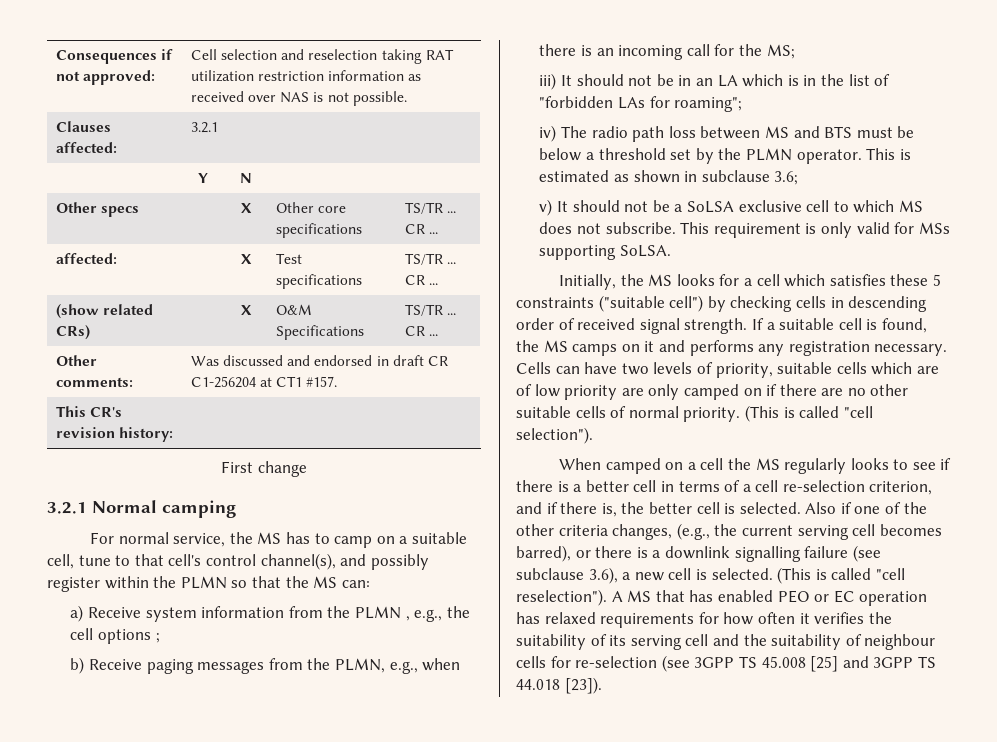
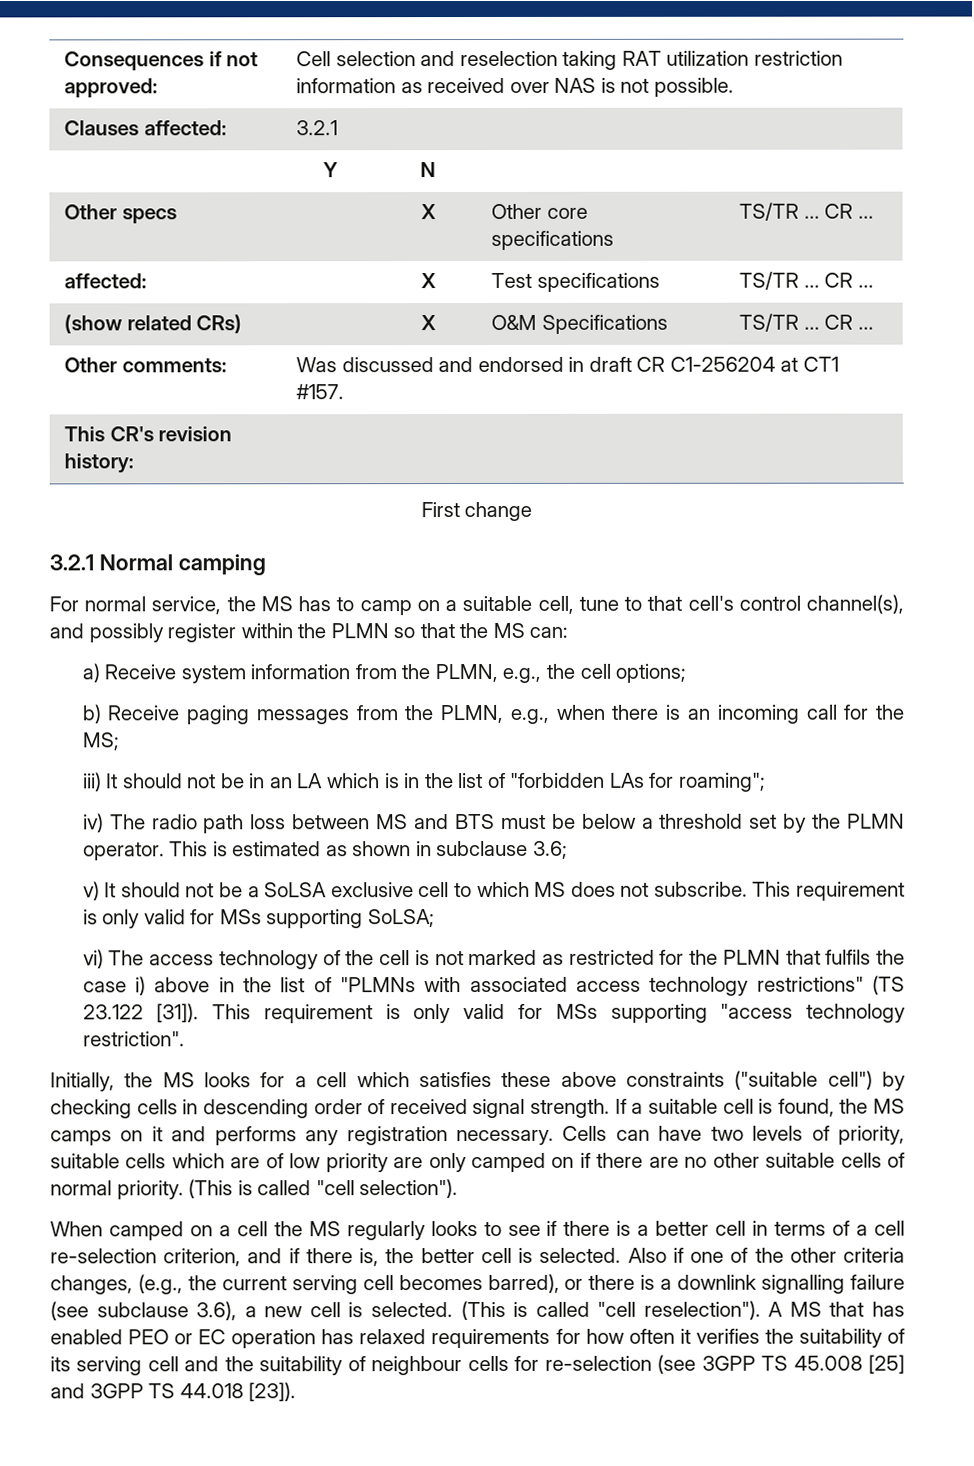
[354,606,410,621] PLMN , -> [434,663,498,683] PLMN,
[98,629,160,644] options ; -> [615,663,687,683] options;
[620,245,672,257] SoLSA. -> [367,909,435,928] [82,949,906,970] [82,975,906,996] [82,1003,907,1024] [82,1031,185,1047] SoLSA; // vi) The access technology of the cell is not marked as restricted for the PLMN that fulfils the case i) above in the list of "PLMNs with associated access technology restrictions" (TS 23.122 [31]). This requirement is only valid for MSs supporting "access technology restriction".
[932,274,941,286] 5 -> [560,1071,617,1087] above

